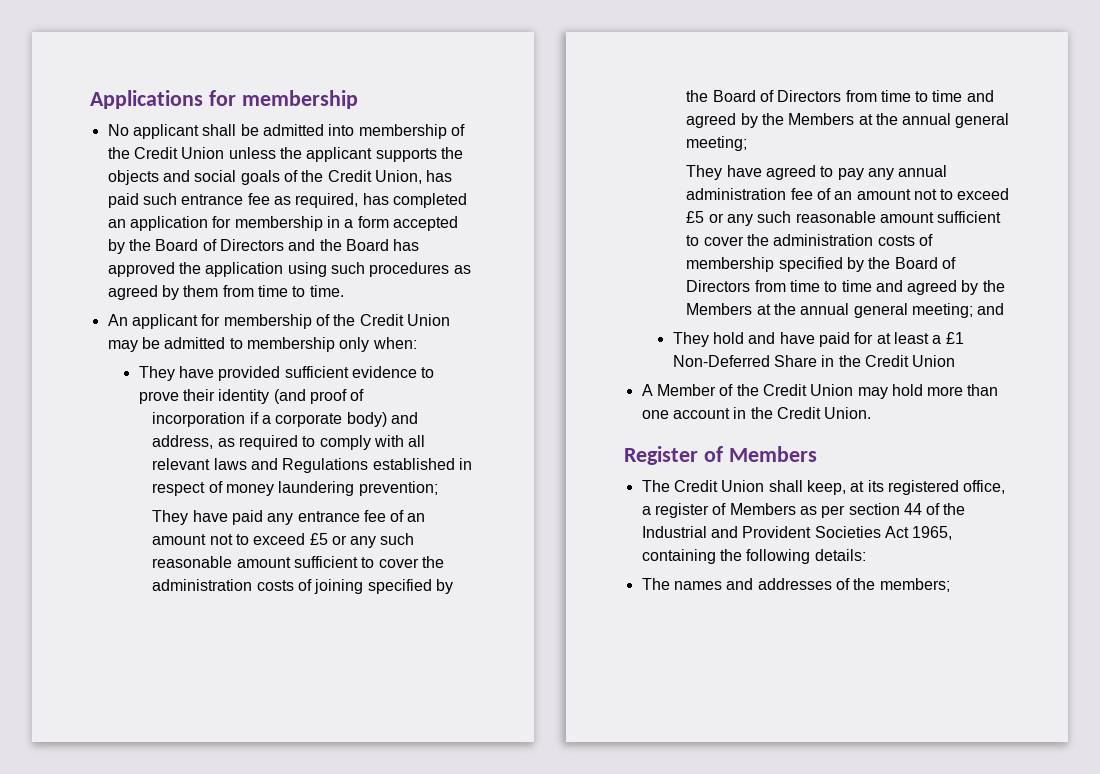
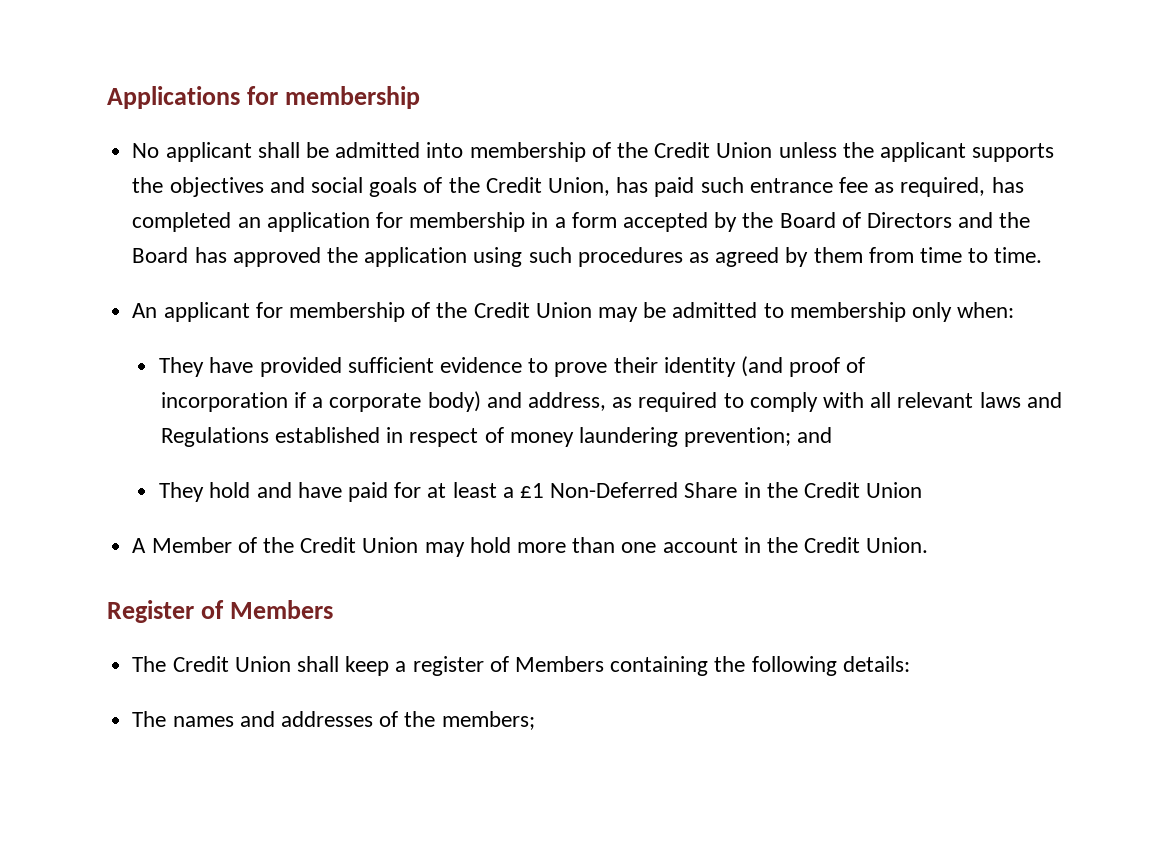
[107,170,159,185] objects -> [169,177,264,197] objectives
[152,510,426,525] [152,533,415,548] [152,556,444,568] [152,579,453,594] [686,90,994,102] [686,113,1010,128] [686,136,748,151] [686,165,948,180] [686,188,1010,200] [686,211,1002,226] [686,234,933,246] [686,257,956,272] [686,280,1005,295] [686,303,973,318] // They have paid any entrance fee of an amount not to exceed £5 or any such reasonable amount sufficient to cover the administration costs of joining specified by the Board of Directors from time to time and agreed by the Members at the annual general meeting; // They have agreed to pay any annual administration fee of an amount not to exceed £5 or any such reasonable amount sufficient to cover the administration costs of membership specified by the Board of Directors from time to time and agreed by the Members at the annual general meeting; -> (792, 437) none
[806,480,1006,495] [641,503,966,518] [641,526,953,540] keep, at its registered office, a register of Members as per section 44 of the Industrial and Provident Societies Act 1965, -> [345,656,604,676] keep a register of Members

